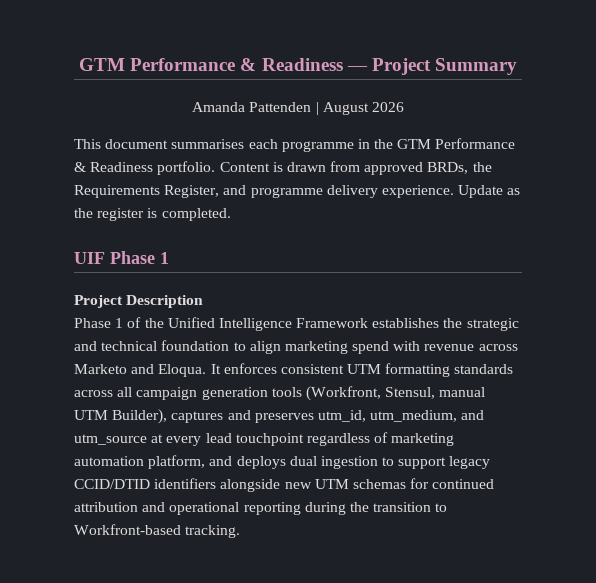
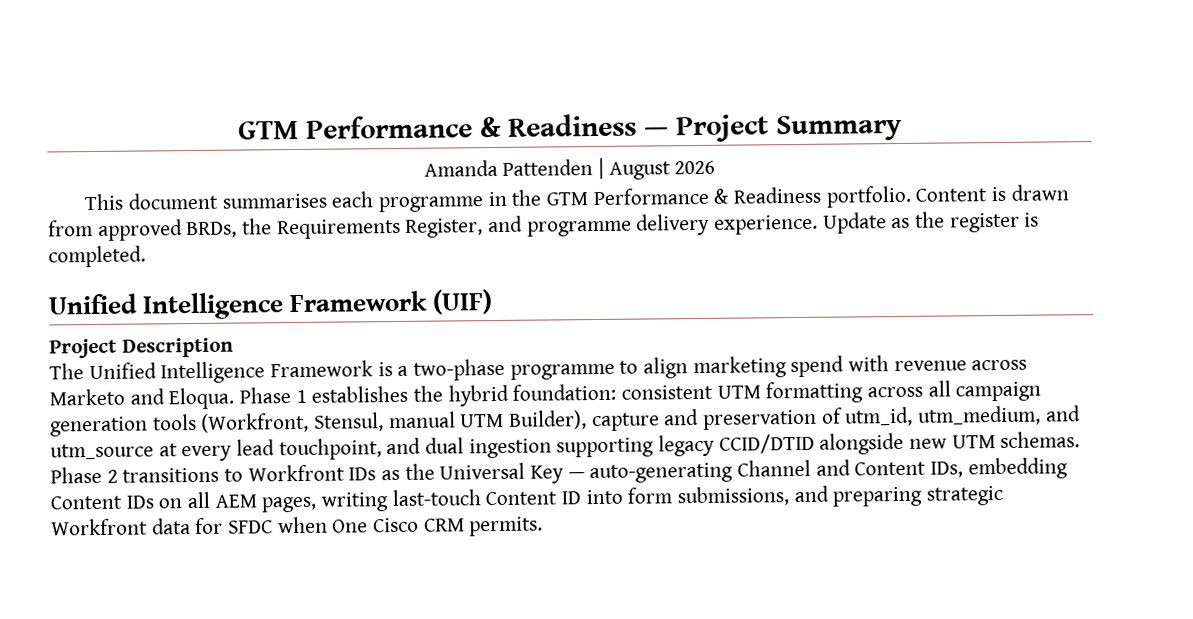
[74,251,169,264] [74,295,204,308] [74,317,519,331] [74,340,230,351] UIF Phase 1 // Project Description // Phase 1 of the Unified Intelligence Framework establishes the strategic and technical foundation -> [48,289,494,320] [49,337,234,359] [49,358,615,384] Unified Intelligence Framework (UIF) // Project Description // The Unified Intelligence Framework is a two-phase programme
[210,363,277,374] It enforces -> [239,383,617,407] Phase 1 establishes the hybrid foundation:
[454,364,514,374] standards -> (864, 392) none
[171,410,314,423] captures and preserves -> [591,407,843,432] capture and preservation of
[235,432,455,446] [74,455,447,469] touchpoint regardless of marketing automation platform, and deploys dual ingestion to support -> [278,437,655,461] touchpoint, and dual ingestion supporting
[154,478,217,489] identifiers -> (815, 443) none
[352,478,495,489] [74,502,448,515] [74,524,241,538] schemas for continued attribution and operational reporting during the transition to Workfront-based tracking. -> [1000,431,1081,448] [50,457,1068,484] [50,485,1004,513] [51,516,544,537] schemas. Phase 2 transitions to Workfront IDs as the Universal Key — auto-generating Channel and Content IDs, embedding Content IDs on all AEM pages, writing last-touch Content ID into form submissions, and preparing strategic Workfront data for SFDC when One Cisco CRM permits.

